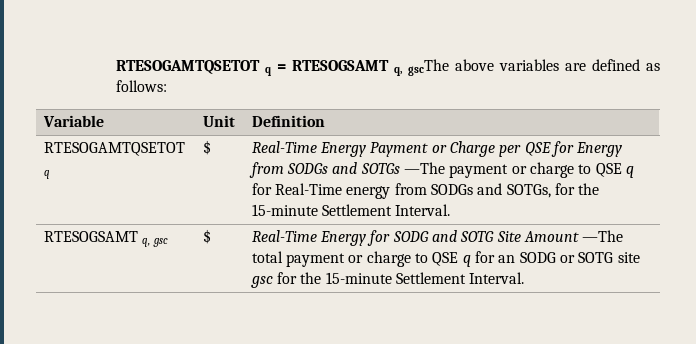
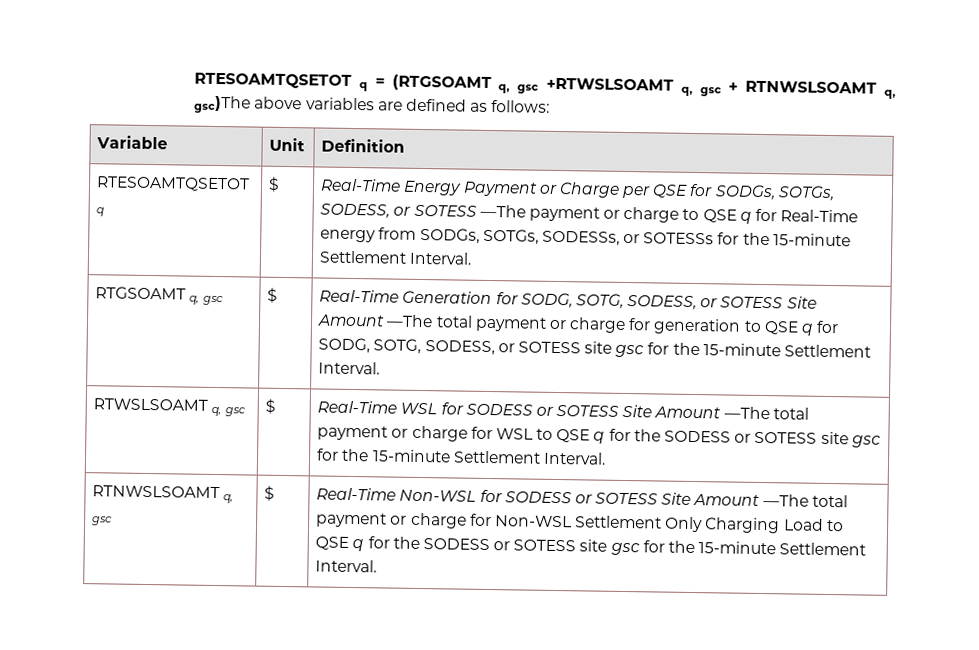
[115,60,260,74] RTESOGAMTQSETOT -> [194,72,353,89] RTESOAMTQSETOT
[291,59,450,76] RTESOGSAMT q, gscThe -> [391,74,897,99] [194,95,252,114] (RTGSOAMT q, gsc +RTWSLSOAMT q, gsc + RTNWSLSOAMT q, gsc)The
[43,142,185,156] RTESOGAMTQSETOT -> [96,176,251,192] RTESOAMTQSETOT
[576,142,623,157] [248,162,400,178] Energy from SODGs and SOTGs -> [714,184,835,202] [320,203,477,219] SODGs, SOTGs, SODESS, or SOTESS
[431,183,600,198] [251,204,451,216] [43,231,169,247] [202,229,211,244] [251,230,624,246] [251,251,640,267] [250,272,525,288] SODGs and SOTGs, for the 15-minute Settlement Interval. // RTESOGSAMT q, gsc | $ | Real-Time Energy for SODG and SOTG Site Amount —The total payment or charge to QSE q for an SODG or SOTG site gsc for the 15-minute Settlement Interval. -> [419,227,851,247] [319,250,473,265] [95,286,224,306] [267,287,279,303] [319,289,817,311] [317,314,840,336] [318,337,872,358] [318,361,381,375] [93,398,246,417] [265,398,277,414] [317,400,809,420] [317,425,881,448] [316,448,606,465] [92,485,234,504] [92,516,114,526] [264,485,276,501] [316,487,848,508] [316,512,844,534] [315,536,867,556] [315,559,378,573] SODGs, SOTGs, SODESSs, or SOTESSs for the 15-minute Settlement Interval. // RTGSOAMT q, gsc | $ | Real-Time Generation for SODG, SOTG, SODESS, or SOTESS Site Amount —The total payment or charge for generation to QSE q for SODG, SOTG, SODESS, or SOTESS site gsc for the 15-minute Settlement Interval. // RTWSLSOAMT q, gsc | $ | Real-Time WSL for SODESS or SOTESS Site Amount —The total payment or charge for WSL to QSE q for the SODESS or SOTESS site gsc for the 15-minute Settlement Interval. // RTNWSLSOAMT q, gsc | $ | Real-Time Non-WSL for SODESS or SOTESS Site Amount —The total payment or charge for Non-WSL Settlement Only Charging Load to QSE q for the SODESS or SOTESS site gsc for the 15-minute Settlement Interval.

